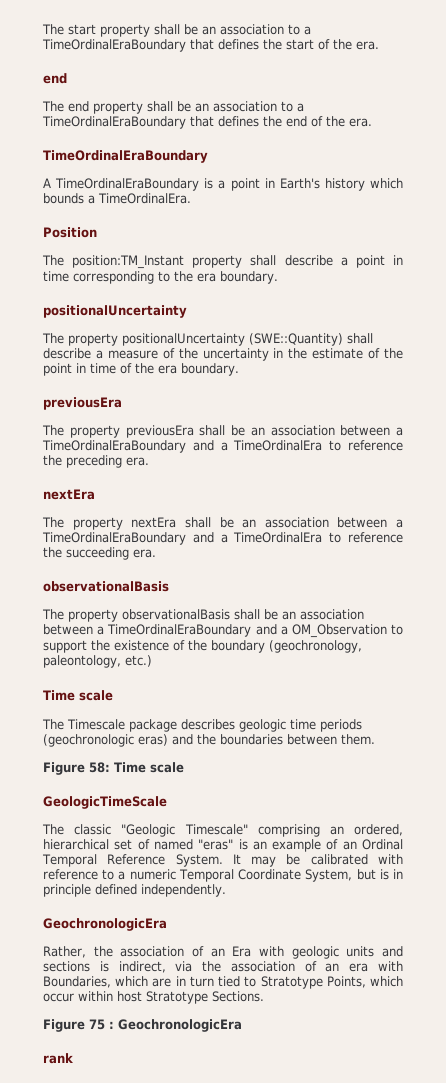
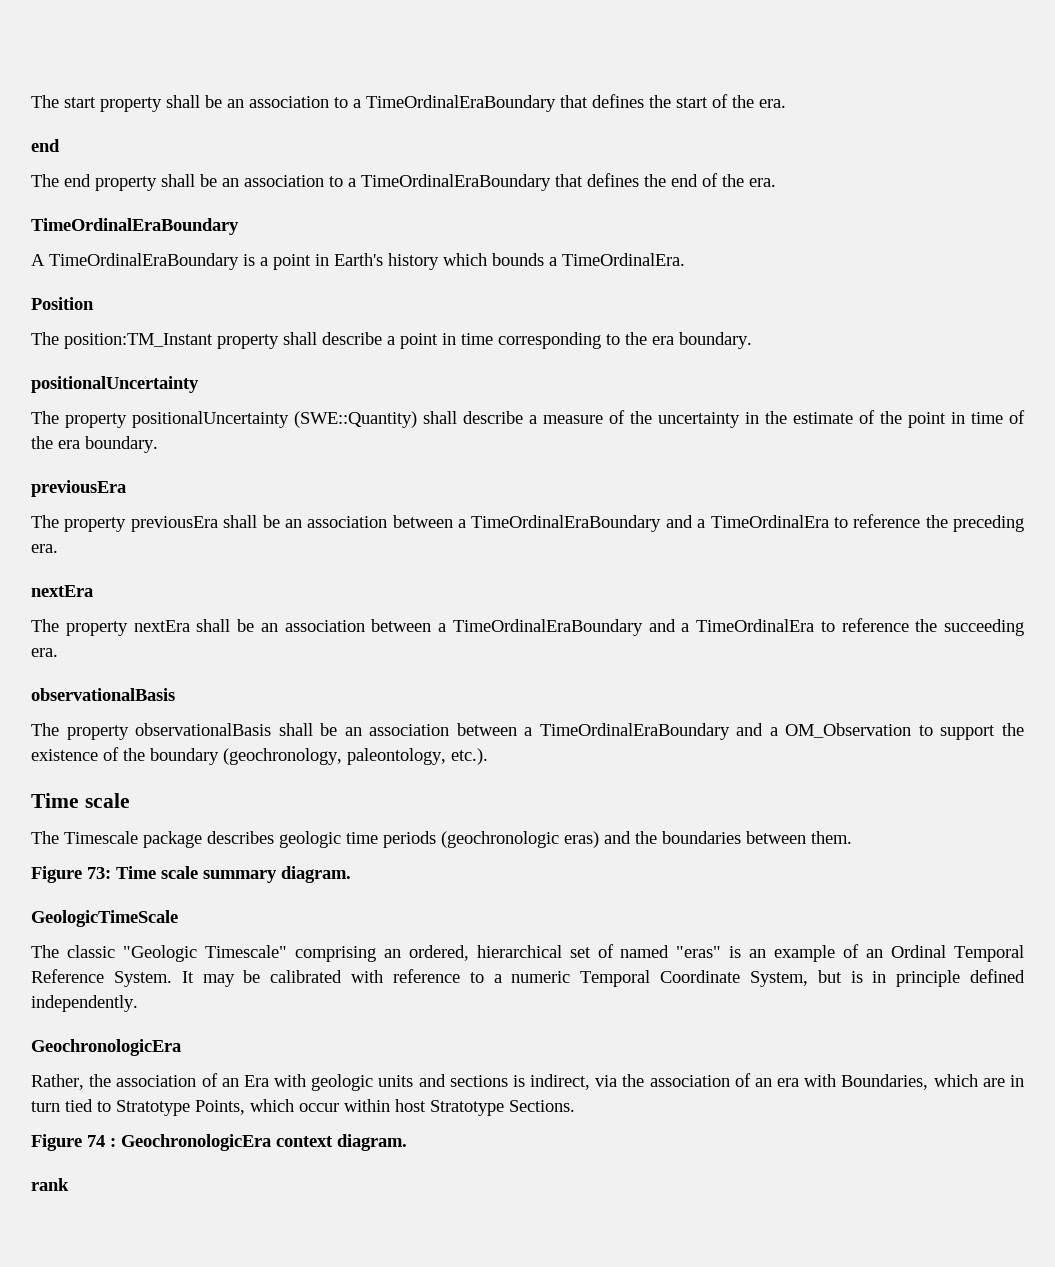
[125,655,152,667] etc.) -> [451,748,488,765] etc.).
[89,762,184,773] 58: Time scale -> [87,866,351,883] 73: Time scale summary diagram.
[89,1019,105,1030] 75 -> [87,1135,105,1147] 74
(242, 1025) none -> [276,1134,407,1151] context diagram.

